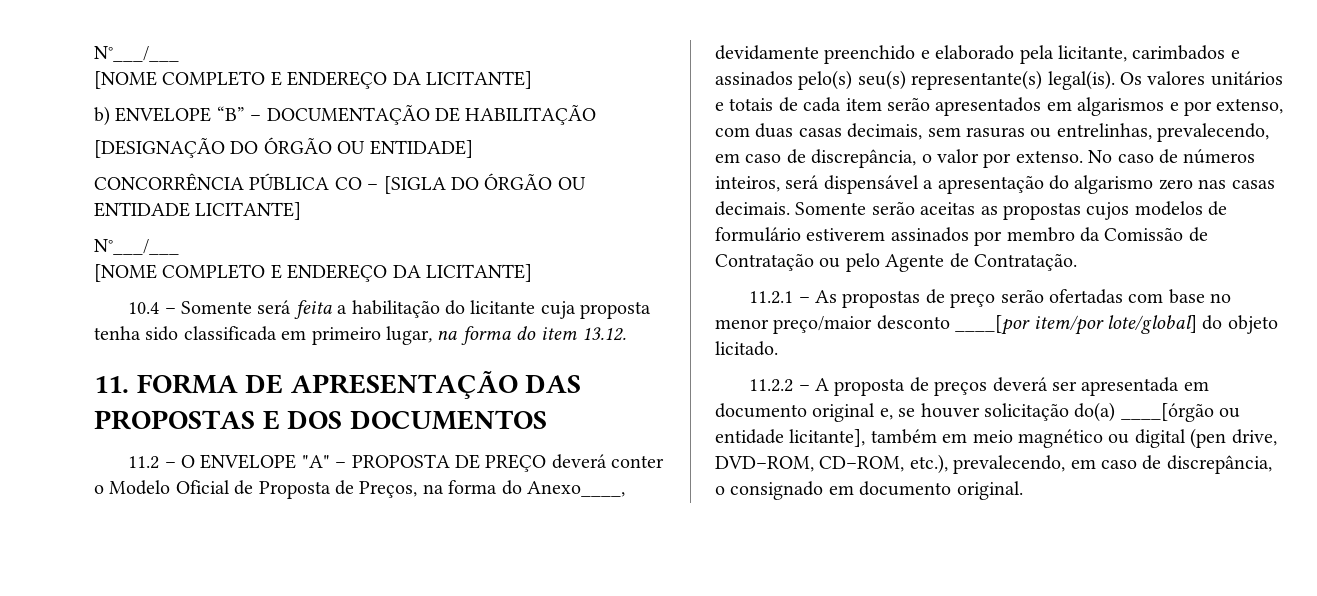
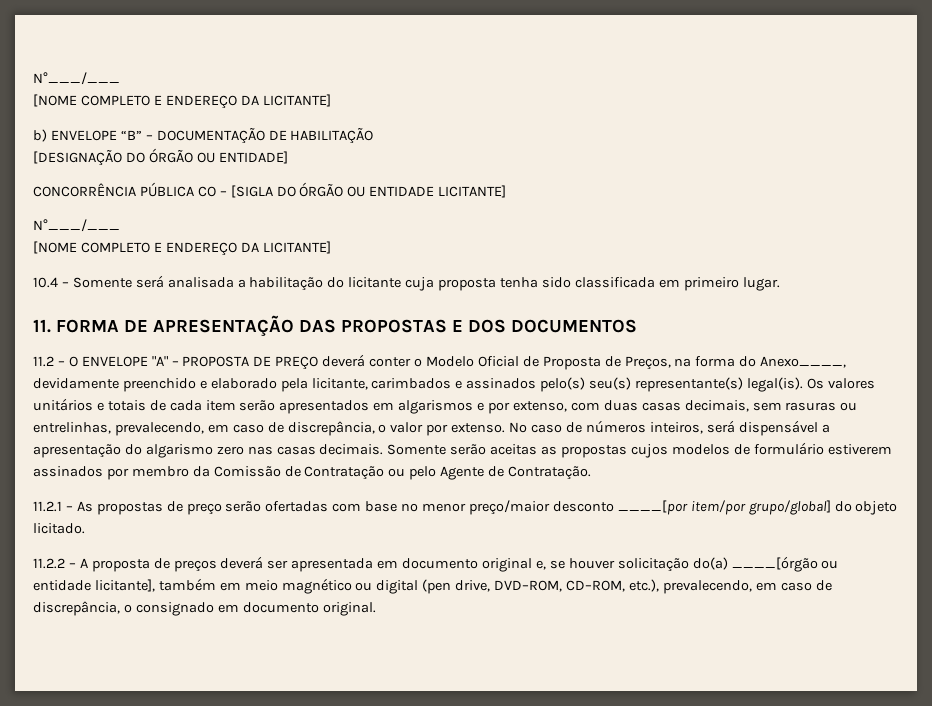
[293,300,332,319] feita -> [167,277,234,288] analisada
[386,326,626,345] lugar, na forma do item 13.12. -> [742,277,780,291] lugar.
[1107,315,1197,334] lote/global] -> [748,500,831,515] grupo/global]

